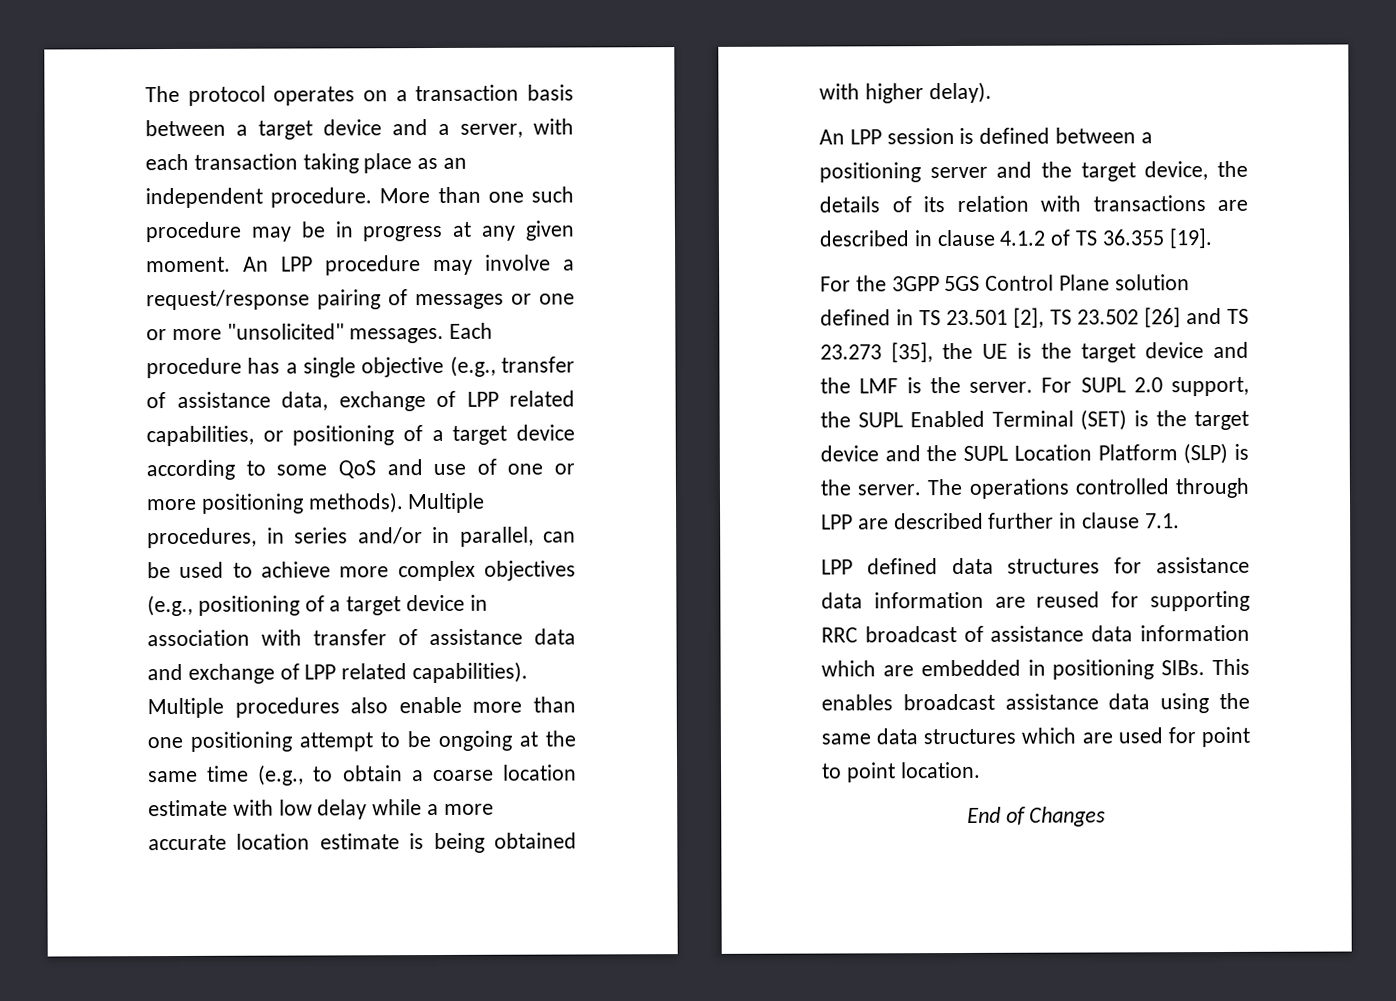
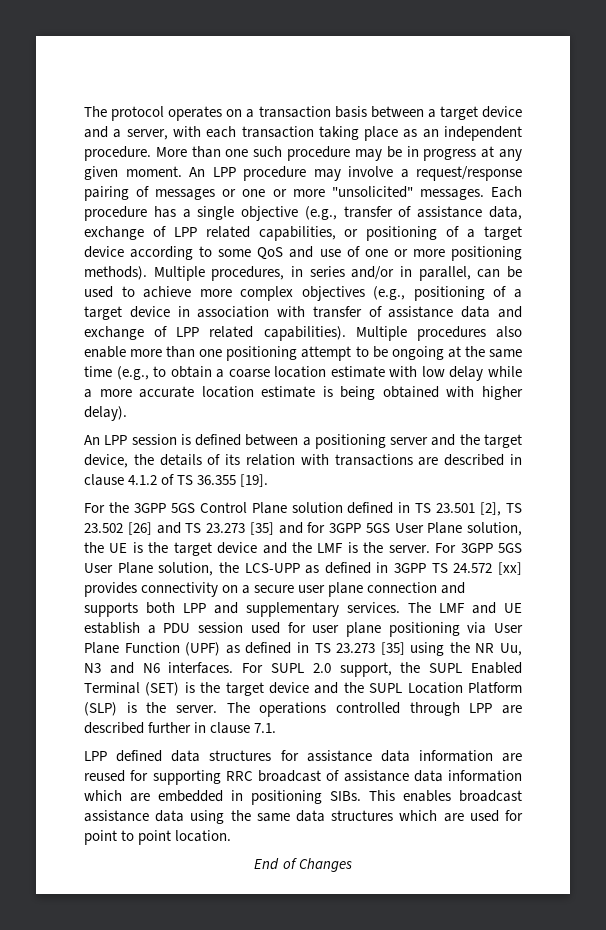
[891,342,933,363] [35], -> [249,522,522,536] [35] and for 3GPP 5GS User Plane solution,
(1073, 385) none -> [460,543,523,553] [84,562,522,576] [84,582,466,597] [84,602,522,617] [84,622,523,637] [84,642,522,656] [84,662,264,674] 3GPP 5GS User Plane solution, the LCS-UPP as defined in 3GPP TS 24.572 [xx] provides connectivity on a secure user plane connection and supports both LPP and supplementary services. The LMF and UE establish a PDU session used for user plane positioning via User Plane Function (UPF) as defined in TS 23.273 [35] using the NR Uu, N3 and N6 interfaces. For

